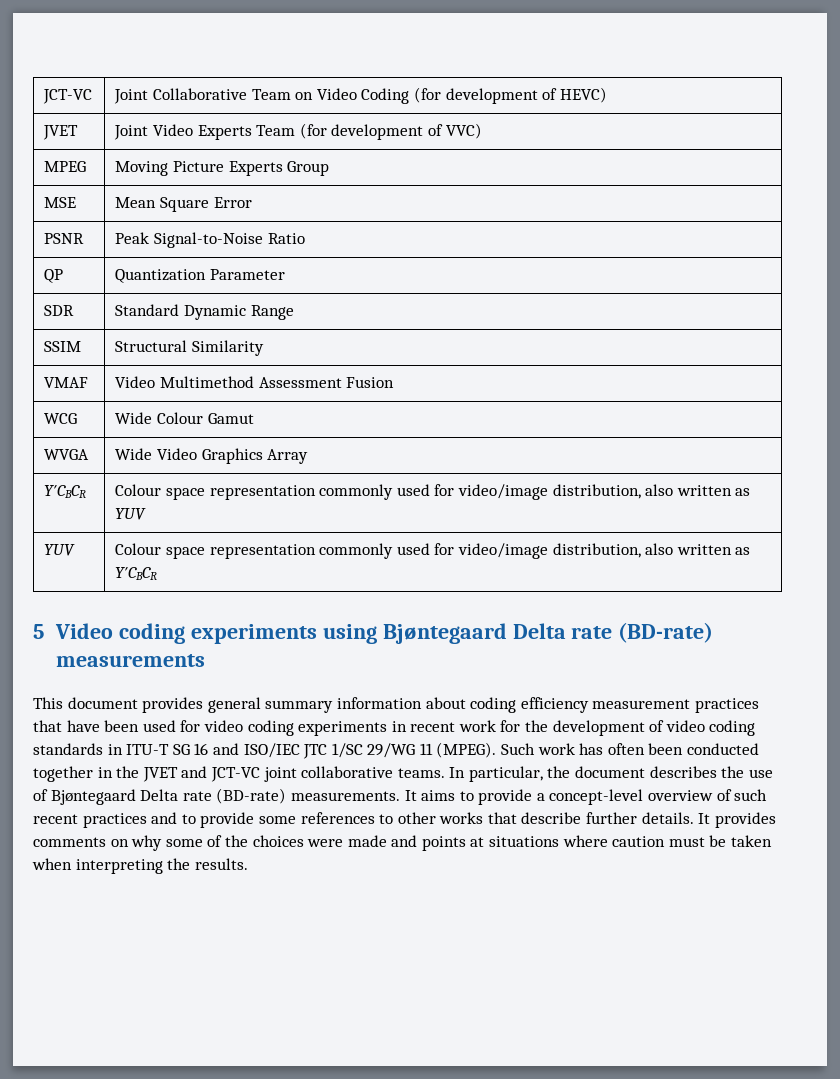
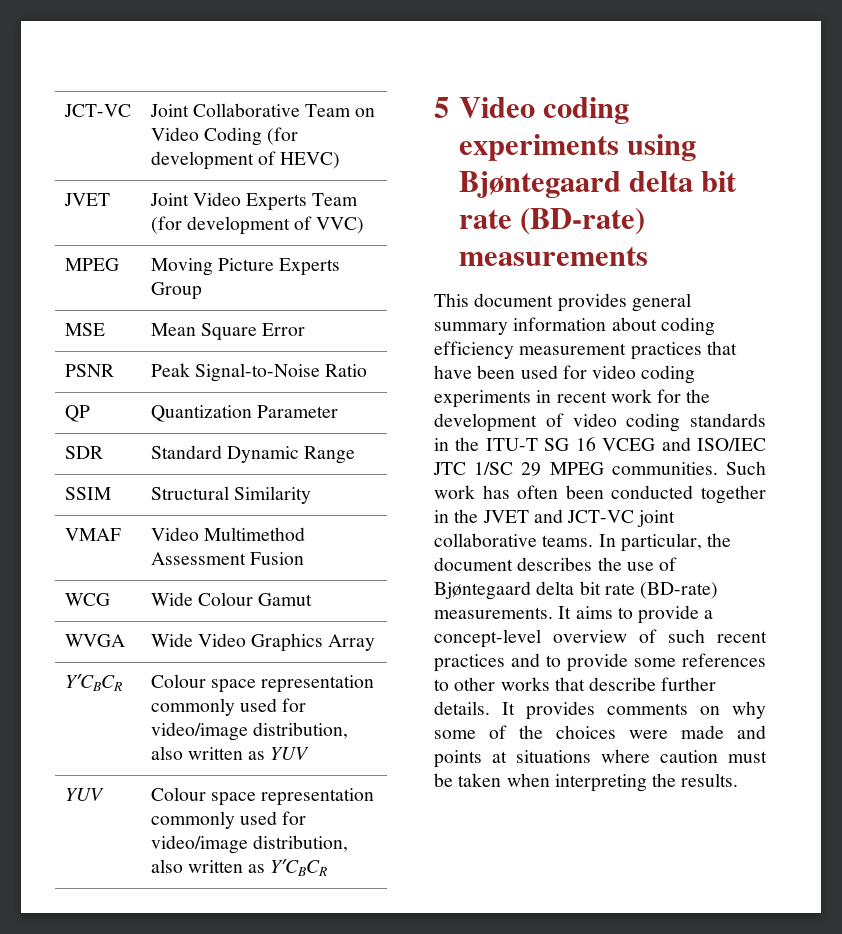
[512,623,566,639] Delta -> [628,171,738,192] delta bit
(123, 749) none -> [455,437,480,451] the
(209, 749) none -> [602,438,656,451] VCEG
[367,742,497,758] 29/WG 11 (MPEG). -> [521,462,718,476] 29 MPEG communities.
[140,789,179,801] Delta -> [536,581,601,595] delta bit

